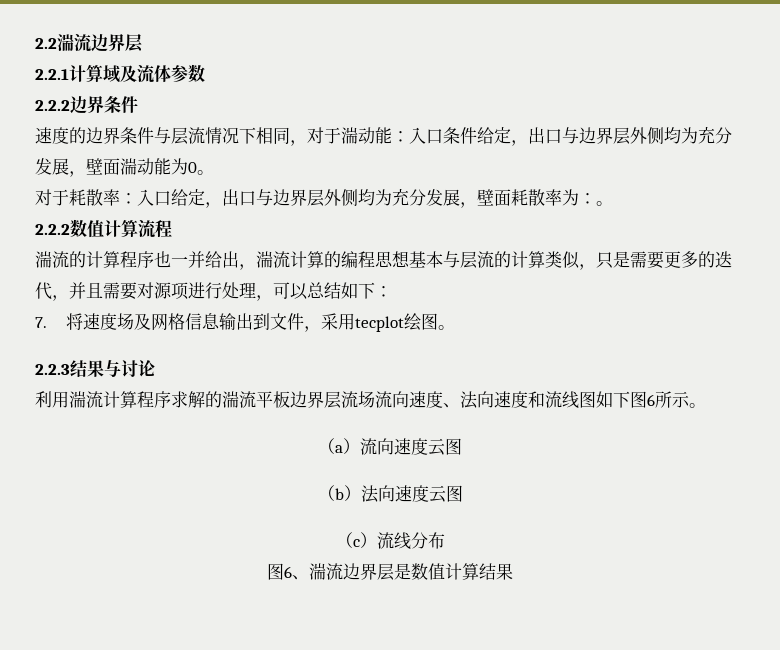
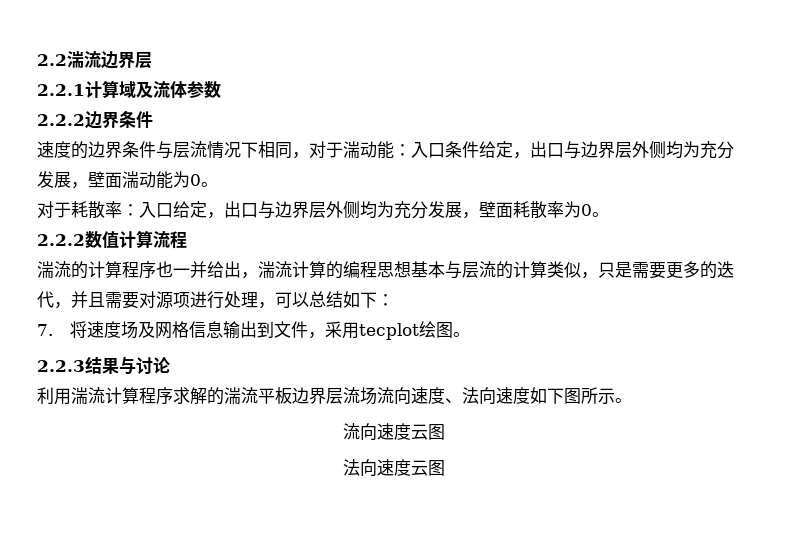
[579,193,596,204] ： -> [581,204,592,216] 0
[528,391,655,409] 和流线图如下图6 -> [530,387,581,404] 如下图
[318,438,360,454] （a） -> (632, 400) none
[317,485,361,501] （b） -> (445, 432) none
[335,532,445,550] [267,563,513,581] // （c）流线分布 // 图6、湍流边界层是数值计算结果 -> (445, 468) none

